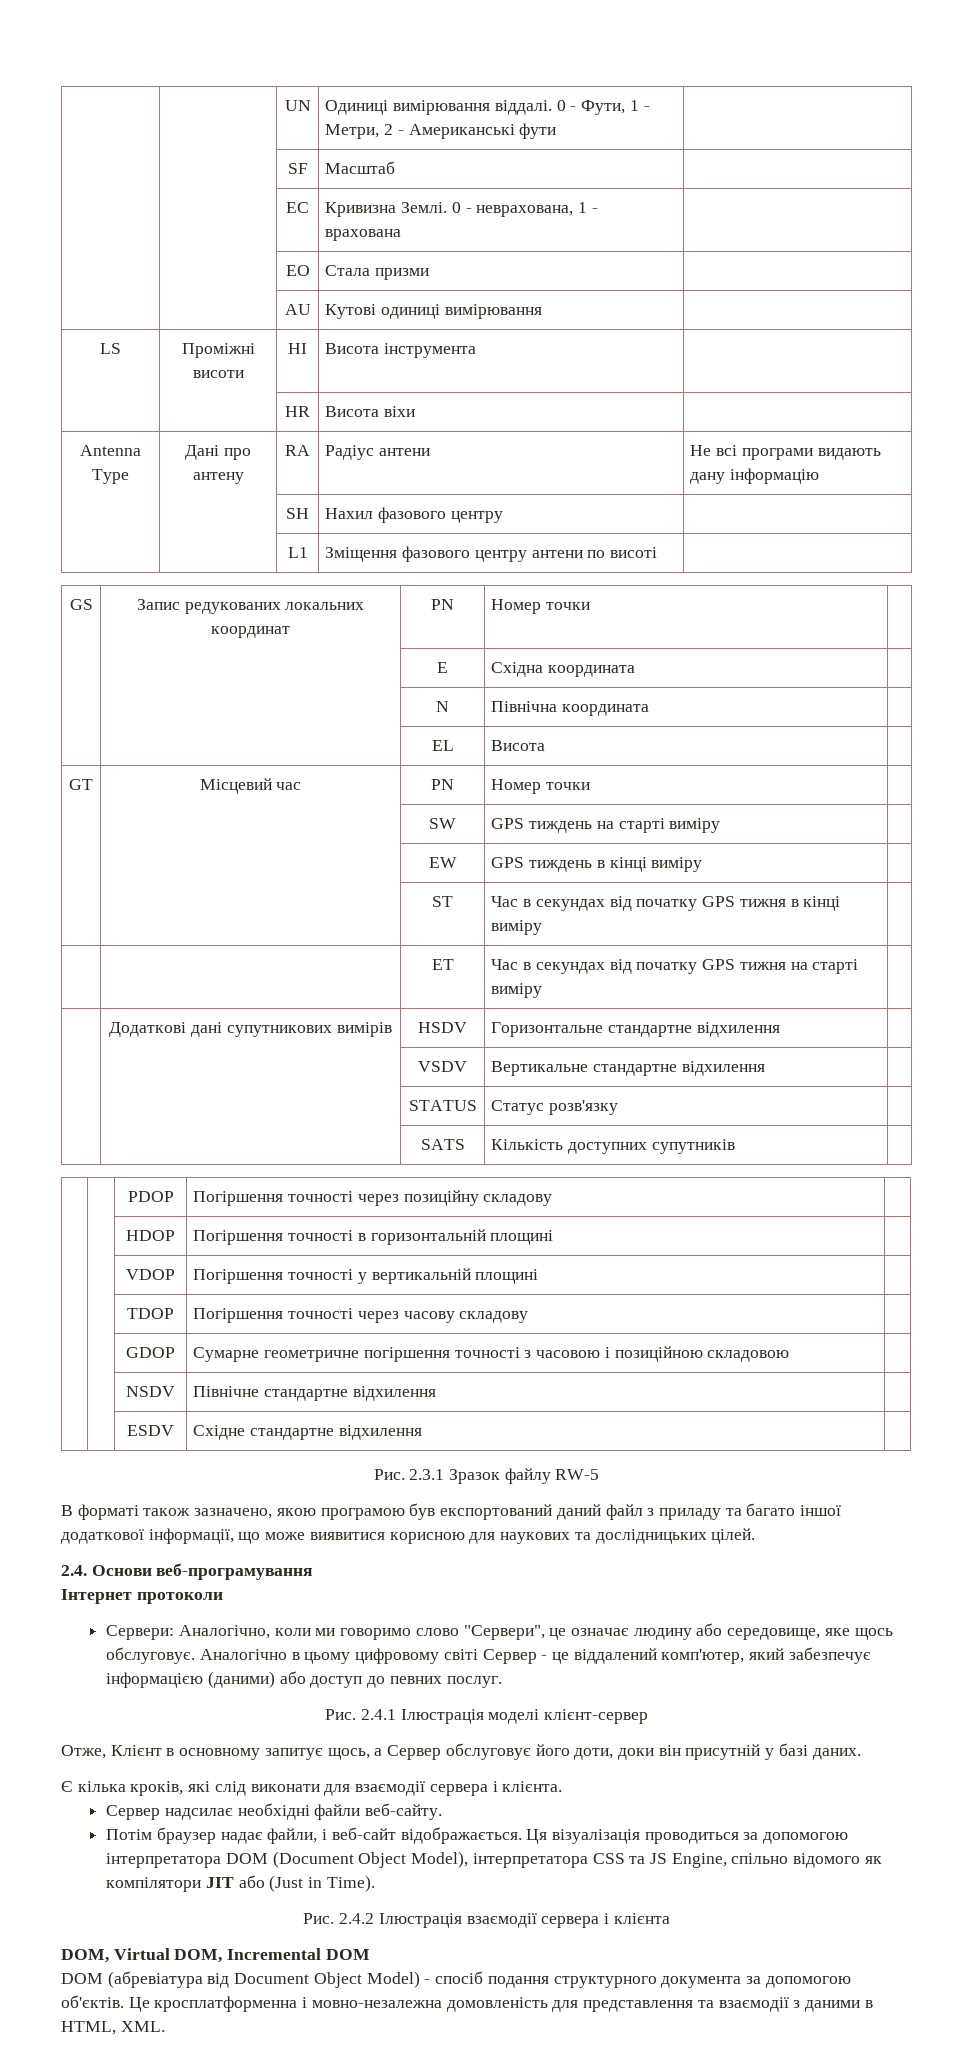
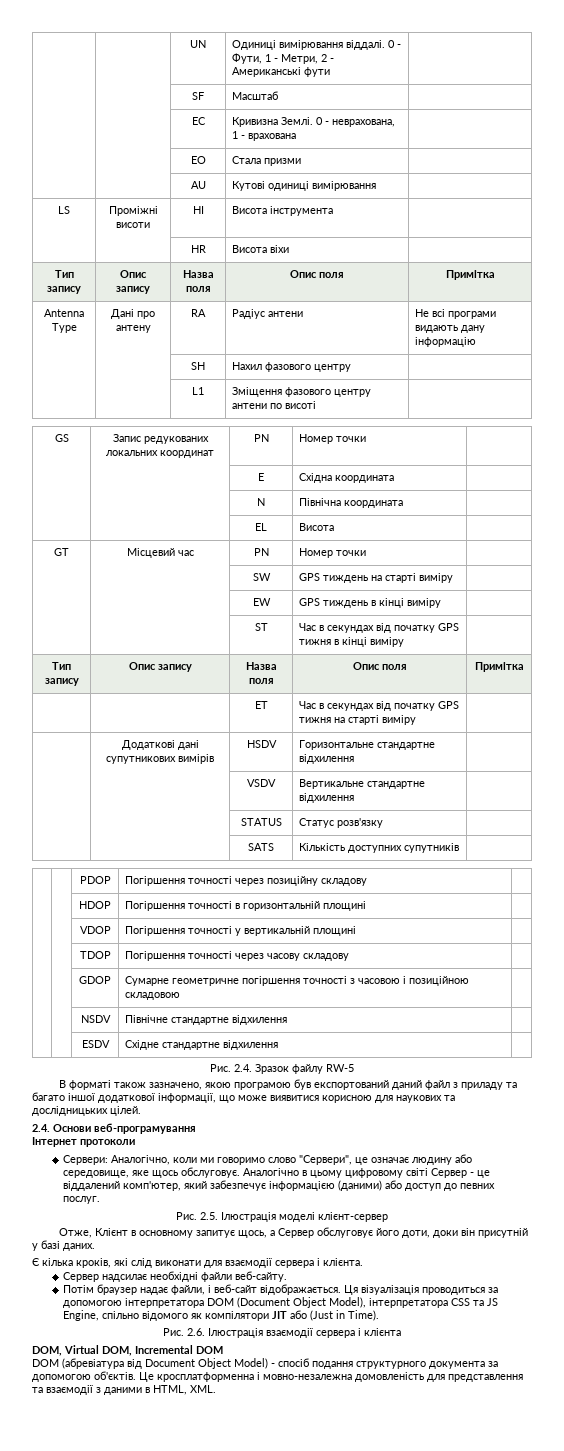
(416, 411) none -> [54,270,74,278] [47,286,81,294] [120,270,147,278] [116,286,150,294] [182,270,214,278] [185,286,211,292] [290,270,344,278] [445,270,495,280] // Тип запису | Опис запису | Назва поля | Опис поля | Примітка
(543, 927) none -> [52,662,71,670] [44,678,79,686] [128,662,192,672] [245,662,277,670] [248,678,274,684] [352,662,407,670] [474,662,524,672] // Тип запису | Опис запису | Назва поля | Опис поля | Примітка
[409,1469,445,1480] 2.3.1 -> [234,1064,252,1072] 2.4.
[360,1709,396,1720] 2.4.1 -> [200,1212,218,1220] 2.5.
[339,1913,375,1924] 2.4.2 -> [187,1328,205,1336] 2.6.

